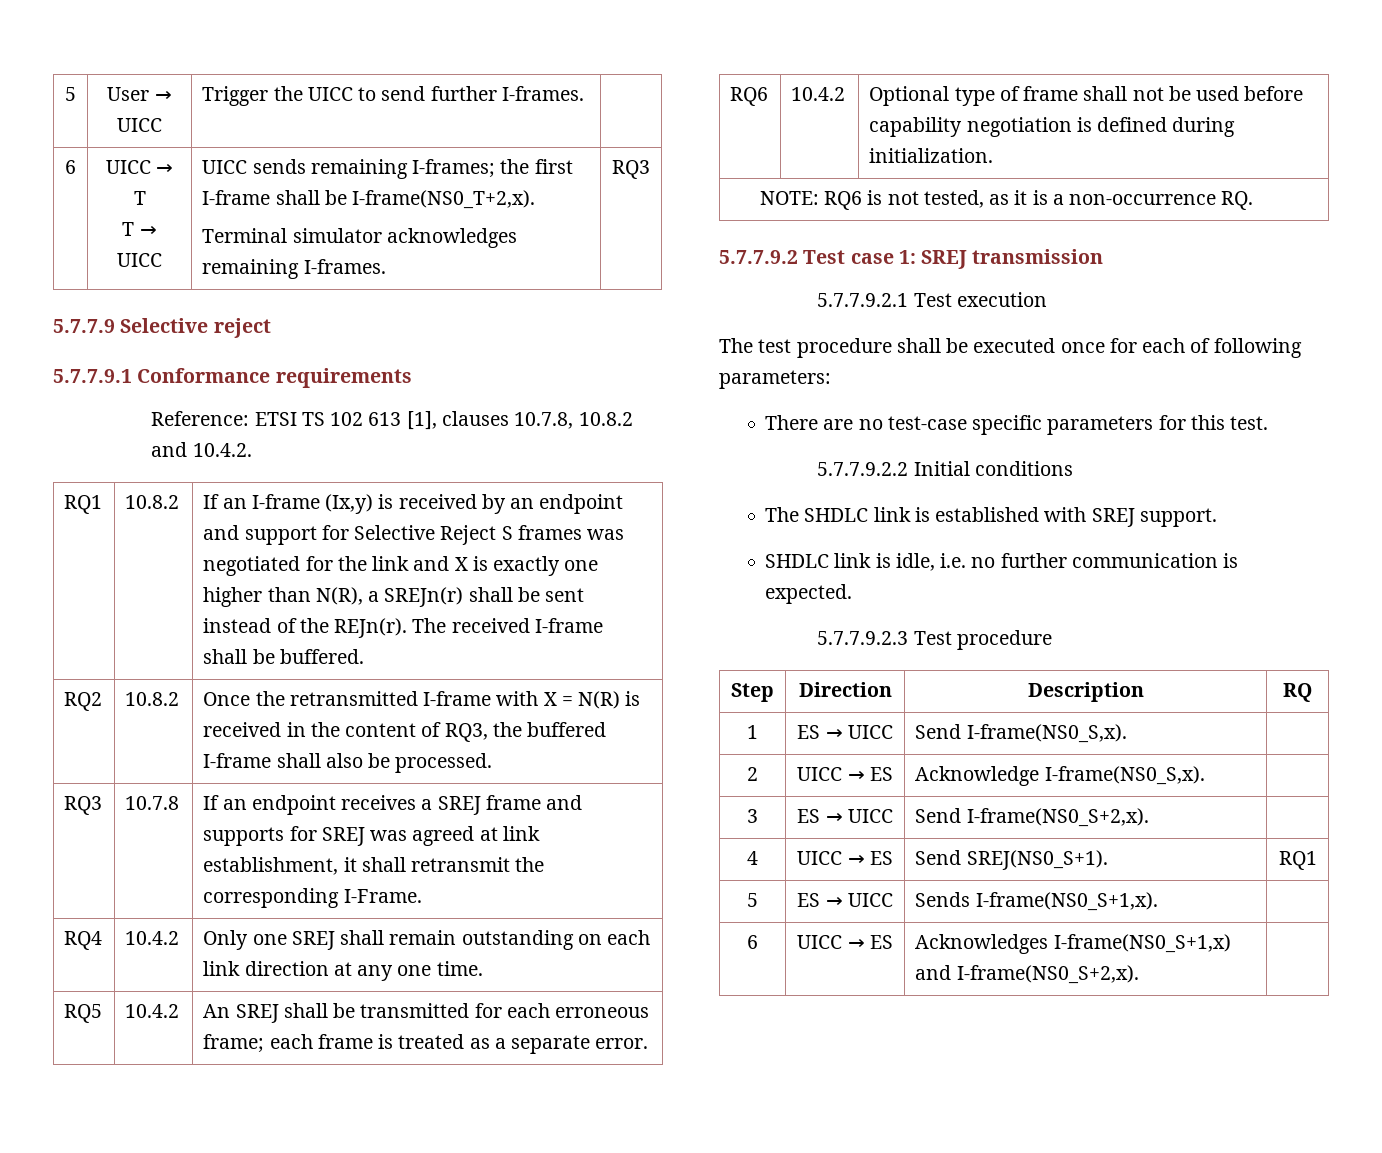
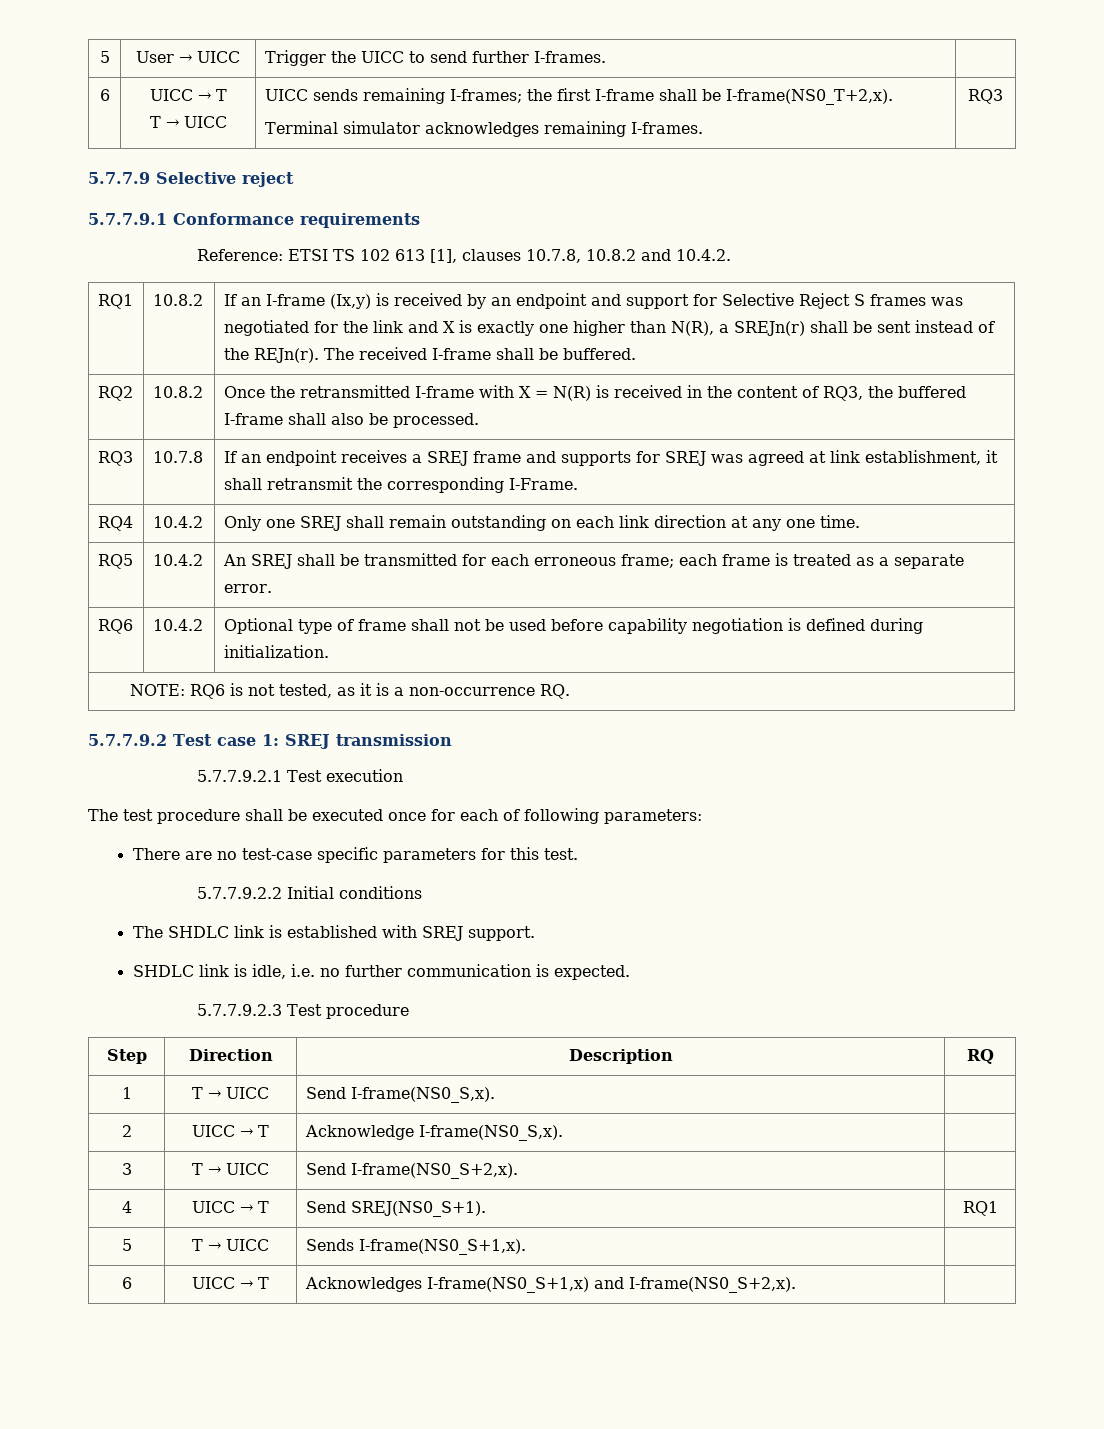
[797,725,821,739] ES -> [192,1087,203,1099] T
[869,767,893,781] ES -> [258,1125,269,1137] T
[797,809,821,823] ES -> [192,1163,203,1175] T
[869,851,893,865] ES -> [258,1201,269,1213] T
[797,893,821,907] ES -> [192,1239,203,1251] T
[869,935,893,949] ES -> [258,1277,269,1289] T

